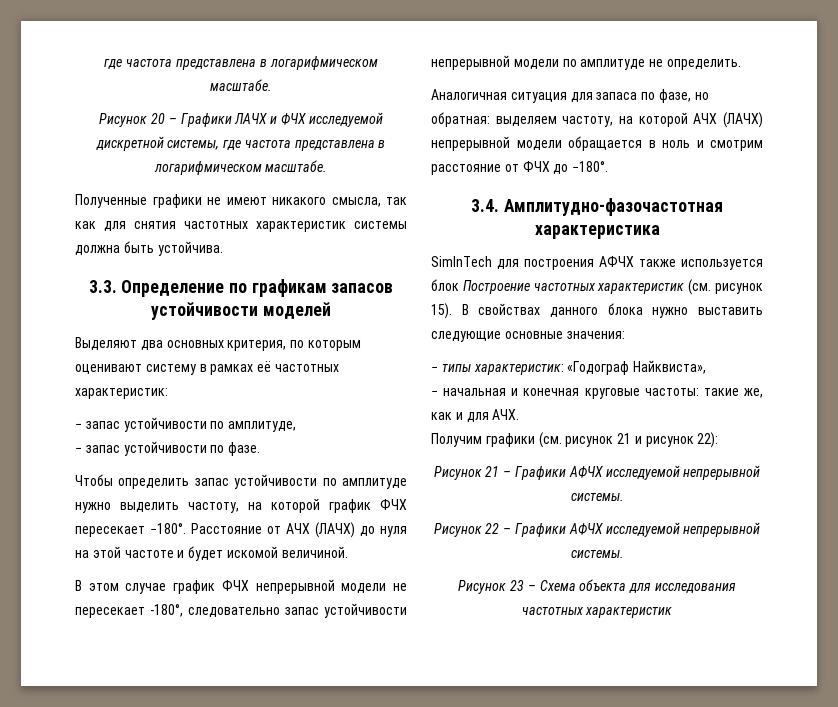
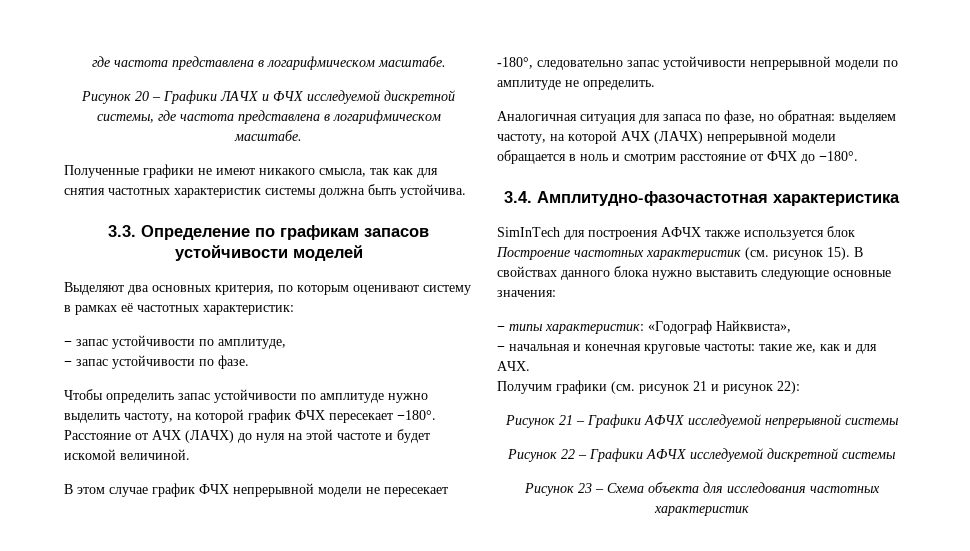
[570,493,624,501] системы. -> [844,418,898,425] системы
[683,522,761,537] [570,550,624,558] непрерывной системы. -> [767,448,895,462] дискретной системы

